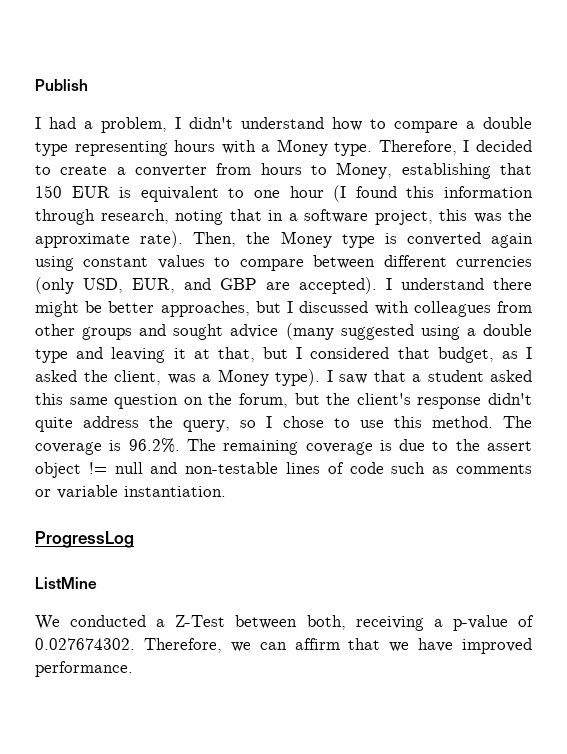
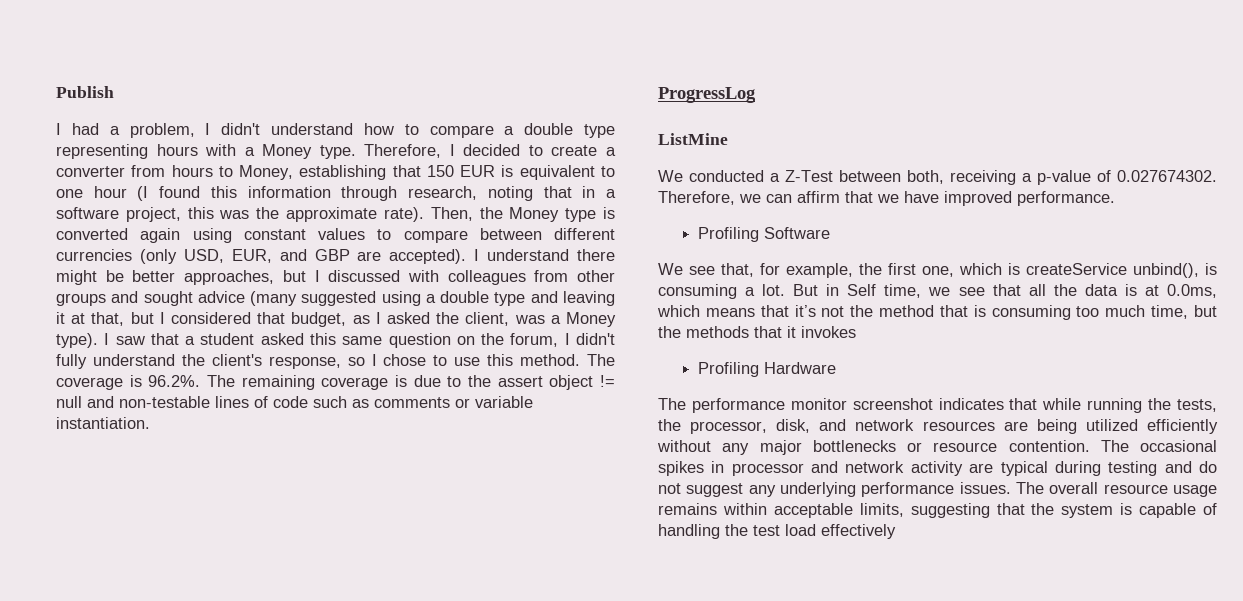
[294,393,532,409] [35,416,231,432] but the client's response didn't quite address the query, -> [564,333,615,345] [56,354,341,369] I didn't fully understand the client's response,
(133, 669) none -> [697,227,830,242] [658,263,1217,278] [658,284,1217,299] [657,305,1217,320] [658,326,856,338] [697,362,836,377] [658,398,1217,413] [658,419,1218,434] [657,440,1217,455] [658,461,1217,476] [658,482,1217,497] [658,503,1217,518] [658,524,896,539] // Profiling Software // We see that, for example, the first one, which is createService unbind(), is consuming a lot. But in Self time, we see that all the data is at 0.0ms, which means that it’s not the method that is consuming too much time, but the methods that it invokes // Profiling Hardware // The performance monitor screenshot indicates that while running the tests, the processor, disk, and network resources are being utilized efficiently without any major bottlenecks or resource contention. The occasional spikes in processor and network activity are typical during testing and do not suggest any underlying performance issues. The overall resource usage remains within acceptable limits, suggesting that the system is capable of handling the test load effectively

